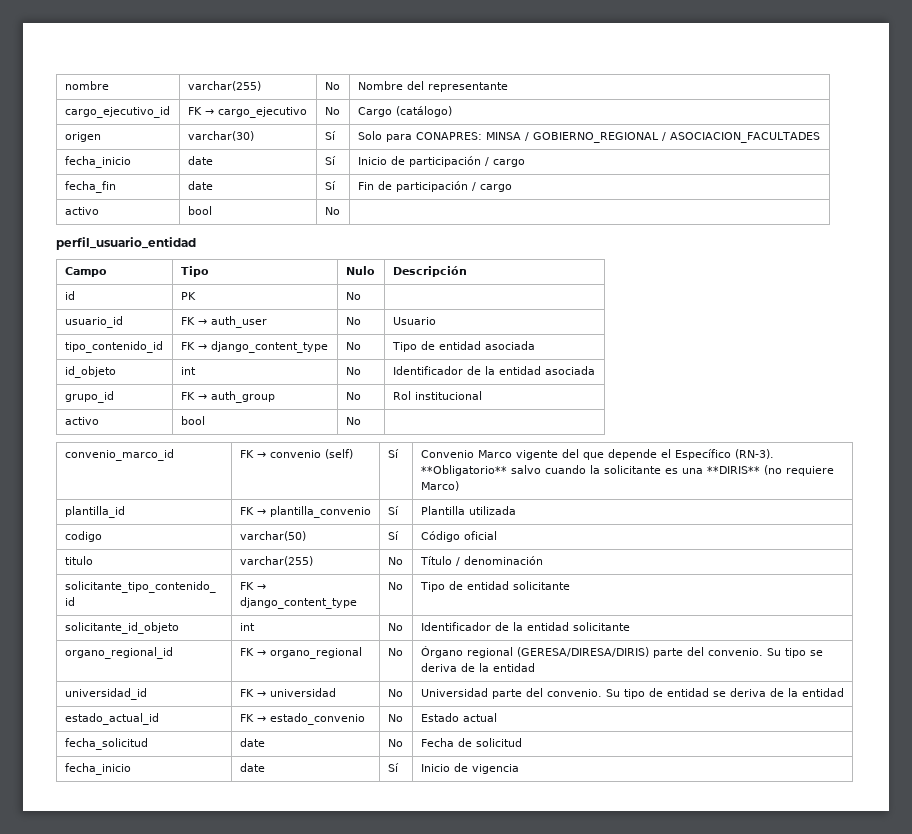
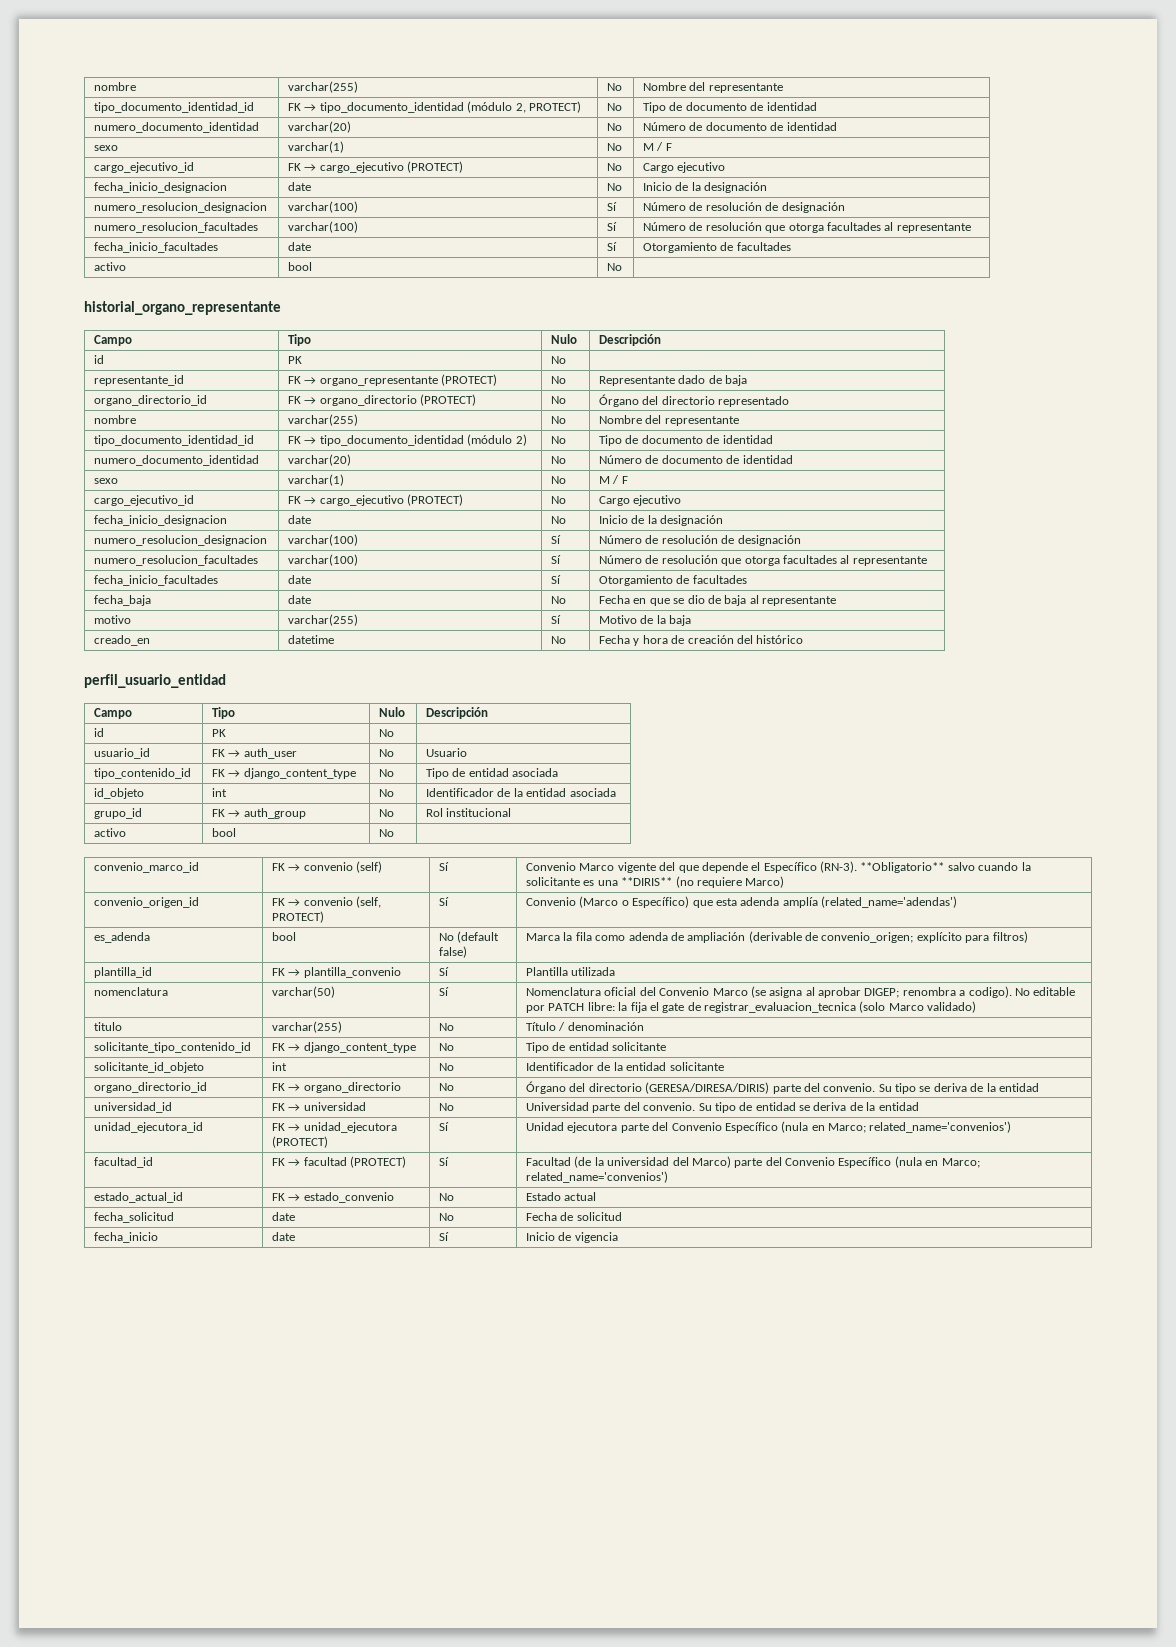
[64,81,109,90] [187,81,261,91] [324,82,340,90] [357,81,508,92] [64,106,170,118] [187,107,307,118] [324,107,340,115] [357,106,452,117] [64,132,101,142] [187,131,254,141] [324,131,336,140] [357,131,820,143] [64,156,131,168] [187,156,213,165] [324,156,336,165] [357,156,525,167] [64,181,116,193] [187,181,213,190] [324,181,336,190] [357,181,512,192] [64,207,99,215] [187,206,212,215] [324,207,340,215] nombre | varchar(255) | No | Nombre del representante // cargo_ejecutivo_id | FK → cargo_ejecutivo | No | Cargo (catálogo) // origen | varchar(30) | Sí | Solo para CONAPRES: MINSA / GOBIERNO_REGIONAL / ASOCIACION_FACULTADES // fecha_inicio | date | Sí | Inicio de participación / cargo // fecha_fin | date | Sí | Fin de participación / cargo // activo | bool | No | -> [94,82,137,91] [288,81,359,93] [607,83,623,91] [643,82,783,93] [94,102,255,113] [288,101,581,113] [607,103,623,111] [643,102,817,113] [94,122,260,133] [288,121,352,133] [607,123,623,131] [643,122,837,131] [94,145,119,151] [288,141,345,153] [607,143,623,151] [643,142,672,151] [94,162,195,173] [288,161,464,173] [607,163,623,171] [643,162,726,173] [94,182,228,193] [288,182,312,191] [607,183,623,191] [643,182,768,193] [94,202,268,213] [288,201,359,213] [607,202,618,211] [643,202,845,213] [94,222,259,233] [288,221,359,233] [607,222,618,231] [643,222,971,233] [94,242,219,253] [288,242,312,251] [607,242,618,251] [643,242,791,253] [94,262,127,271] [288,262,313,271] [607,263,623,271] [84,301,281,315] [94,335,133,346] [288,334,312,346] [551,334,578,344] [599,334,662,346] [94,355,105,364] [288,356,303,364] [551,356,567,364] [94,375,185,386] [288,374,498,386] [551,376,567,384] [599,375,748,386] [94,395,208,406] [288,394,477,406] [551,396,567,404] [599,394,790,407] [94,415,137,424] [288,414,359,426] [551,416,567,424] [599,415,739,426] [94,435,255,446] [288,434,527,446] [551,436,567,444] [599,435,773,446] [94,455,260,466] [288,454,352,466] [551,456,567,464] [599,455,793,464] [94,478,119,484] [288,474,345,486] [551,476,567,484] [599,475,628,484] [94,495,195,506] [288,494,464,506] [551,496,567,504] [599,495,682,506] [94,515,228,526] [288,515,312,524] [551,516,567,524] [599,515,724,526] [94,535,268,546] [288,534,359,546] [551,535,562,544] [599,535,801,546] [94,555,259,566] [288,554,359,566] [551,555,562,564] [599,555,927,566] [94,575,219,586] [288,575,312,584] [551,575,562,584] [599,575,747,586] [94,595,152,606] [288,595,312,604] [551,596,567,604] [599,595,837,606] [94,615,132,624] [288,614,359,626] [551,615,562,624] [599,615,692,626] [94,635,151,646] [288,635,335,644] [551,636,567,644] [599,635,804,646] nombre | varchar(255) | No | Nombre del representante // tipo_documento_identidad_id | FK → tipo_documento_identidad (módulo 2, PROTECT) | No | Tipo de documento de identidad // numero_documento_identidad | varchar(20) | No | Número de documento de identidad // sexo | varchar(1) | No | M / F // cargo_ejecutivo_id | FK → cargo_ejecutivo (PROTECT) | No | Cargo ejecutivo // fecha_inicio_designacion | date | No | Inicio de la designación // numero_resolucion_designacion | varchar(100) | Sí | Número de resolución de designación // numero_resolucion_facultades | varchar(100) | Sí | Número de resolución que otorga facultades al representante // fecha_inicio_facultades | date | Sí | Otorgamiento de facultades // activo | bool | No | // historial_organo_representante // Campo | Tipo | Nulo | Descripción // id | PK | No | // representante_id | FK → organo_representante (PROTECT) | No | Representante dado de baja // organo_directorio_id | FK → organo_directorio (PROTECT) | No | Órgano del directorio representado // nombre | varchar(255) | No | Nombre del representante // tipo_documento_identidad_id | FK → tipo_documento_identidad (módulo 2) | No | Tipo de documento de identidad // numero_documento_identidad | varchar(20) | No | Número de documento de identidad // sexo | varchar(1) | No | M / F // cargo_ejecutivo_id | FK → cargo_ejecutivo (PROTECT) | No | Cargo ejecutivo // fecha_inicio_designacion | date | No | Inicio de la designación // numero_resolucion_designacion | varchar(100) | Sí | Número de resolución de designación // numero_resolucion_facultades | varchar(100) | Sí | Número de resolución que otorga facultades al representante // fecha_inicio_facultades | date | Sí | Otorgamiento de facultades // fecha_baja | date | No | Fecha en que se dio de baja al representante // motivo | varchar(255) | Sí | Motivo de la baja // creado_en | datetime | No | Fecha y hora de creación del histórico
(459, 486) none -> [94,897,200,908] [272,896,382,908] [272,911,325,923] [439,897,450,906] [526,896,958,908] [94,932,151,943] [272,932,297,941] [439,931,500,943] [439,946,468,958] [526,931,1028,943] // convenio_origen_id | FK → convenio (self, PROTECT) | Sí | Convenio (Marco o Específico) que esta adenda amplía (related_name='adendas') // es_adenda | bool | No (default false) | Marca la fila como adenda de ampliación (derivable de convenio_origen; explícito para filtros)
[64,531,102,542] codigo -> [94,987,169,996] nomenclatura
[420,531,460,542] Código -> [526,987,602,996] Nomenclatura
(497, 535) none -> [639,986,1076,998] [526,1001,977,1013] del Convenio Marco (se asigna al aprobar DIGEP; renombra a codigo). No editable por PATCH libre: la fija el gate de registrar_evaluacion_tecnica (solo Marco validado)
[64,647,173,659] [239,647,362,659] [387,648,403,656] [420,646,513,658] organo_regional_id | FK → organo_regional | No | Órgano regional -> [94,1082,208,1093] [272,1082,401,1093] [439,1083,455,1091] [526,1081,642,1094] organo_directorio_id | FK → organo_directorio | No | Órgano del directorio
(844, 692) none -> [94,1122,204,1133] [272,1122,397,1133] [272,1136,329,1148] [439,1122,450,1131] [526,1121,1012,1133] [94,1157,154,1168] [272,1156,407,1168] [439,1157,450,1166] [526,1156,980,1168] [526,1171,669,1183] // unidad_ejecutora_id | FK → unidad_ejecutora (PROTECT) | Sí | Unidad ejecutora parte del Convenio Específico (nula en Marco; related_name='convenios') // facultad_id | FK → facultad (PROTECT) | Sí | Facultad (de la universidad del Marco) parte del Convenio Específico (nula en Marco; related_name='convenios')

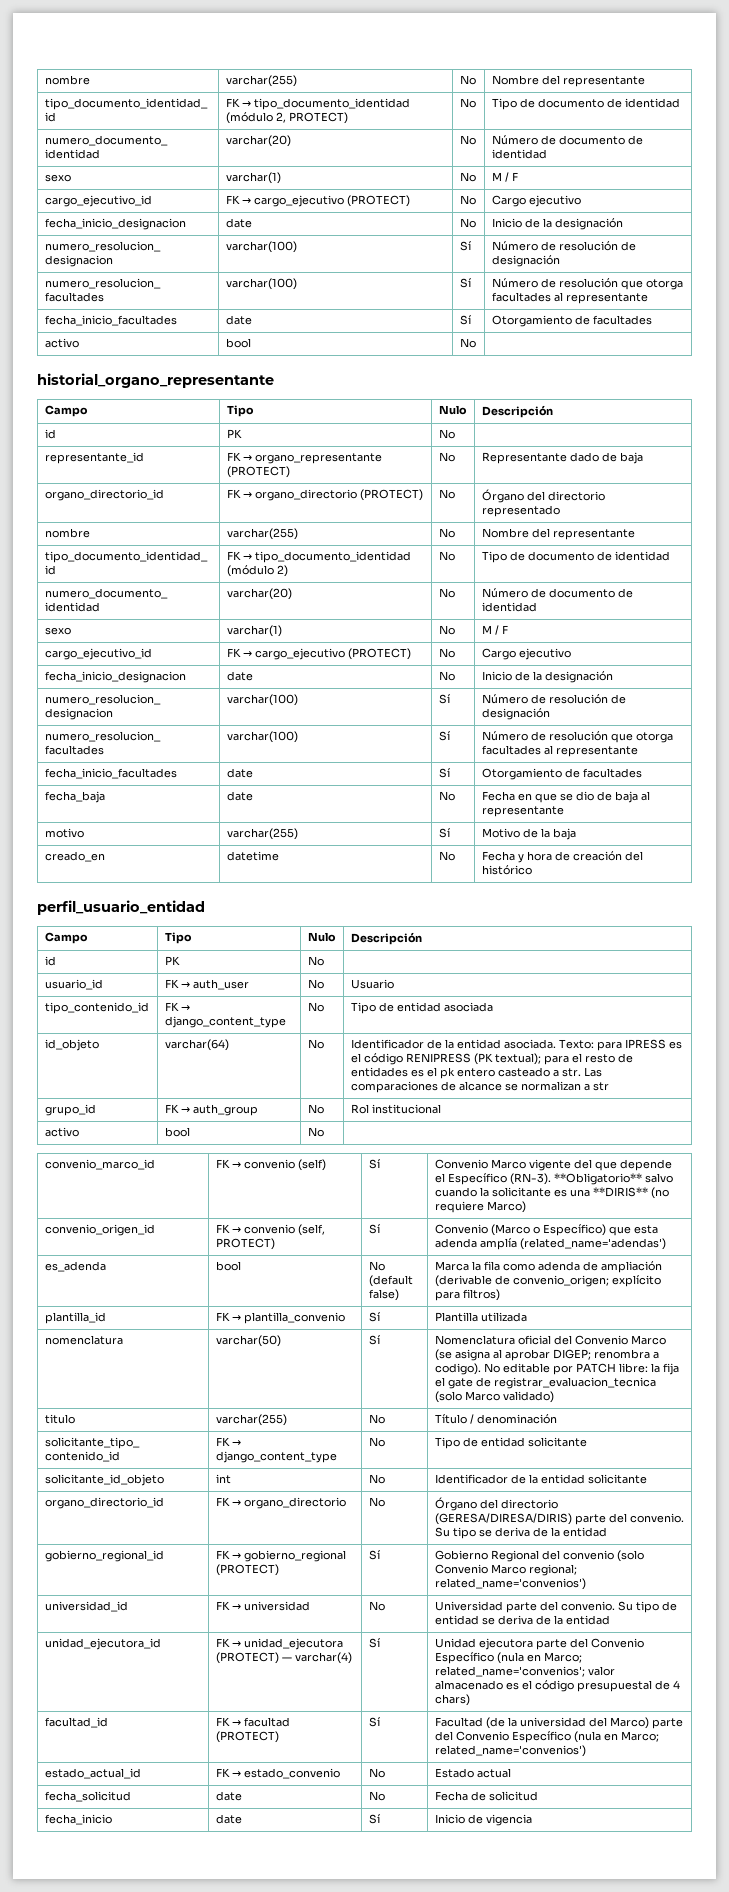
[212,788,228,797] [379,789,395,797] [426,788,616,797] int | No | Identificador de la entidad asociada -> [164,1039,229,1051] [307,1039,324,1049] [350,1039,682,1051] [350,1053,633,1065] [350,1067,602,1079] [350,1081,609,1093] varchar(64) | No | Identificador de la entidad asociada. Texto: para IPRESS es el código RENIPRESS (PK textual); para el resto de entidades es el pk entero casteado a str. Las comparaciones de alcance se normalizan a str
(1039, 1087) none -> [44,1550,164,1562] [215,1550,346,1562] [215,1564,279,1576] [368,1550,380,1560] [434,1550,644,1562] [434,1564,577,1576] [434,1578,586,1590] // gobierno_regional_id | FK → gobierno_regional (PROTECT) | Sí | Gobierno Regional del convenio (solo Convenio Marco regional; related_name='convenios')
(329, 1142) none -> [281,1652,352,1664] — varchar(4)
[869,1121,1012,1133] related_name='convenios') -> [434,1666,615,1677] [434,1680,680,1692] [434,1694,470,1706] related_name='convenios'; valor almacenado es el código presupuestal de 4 chars)

